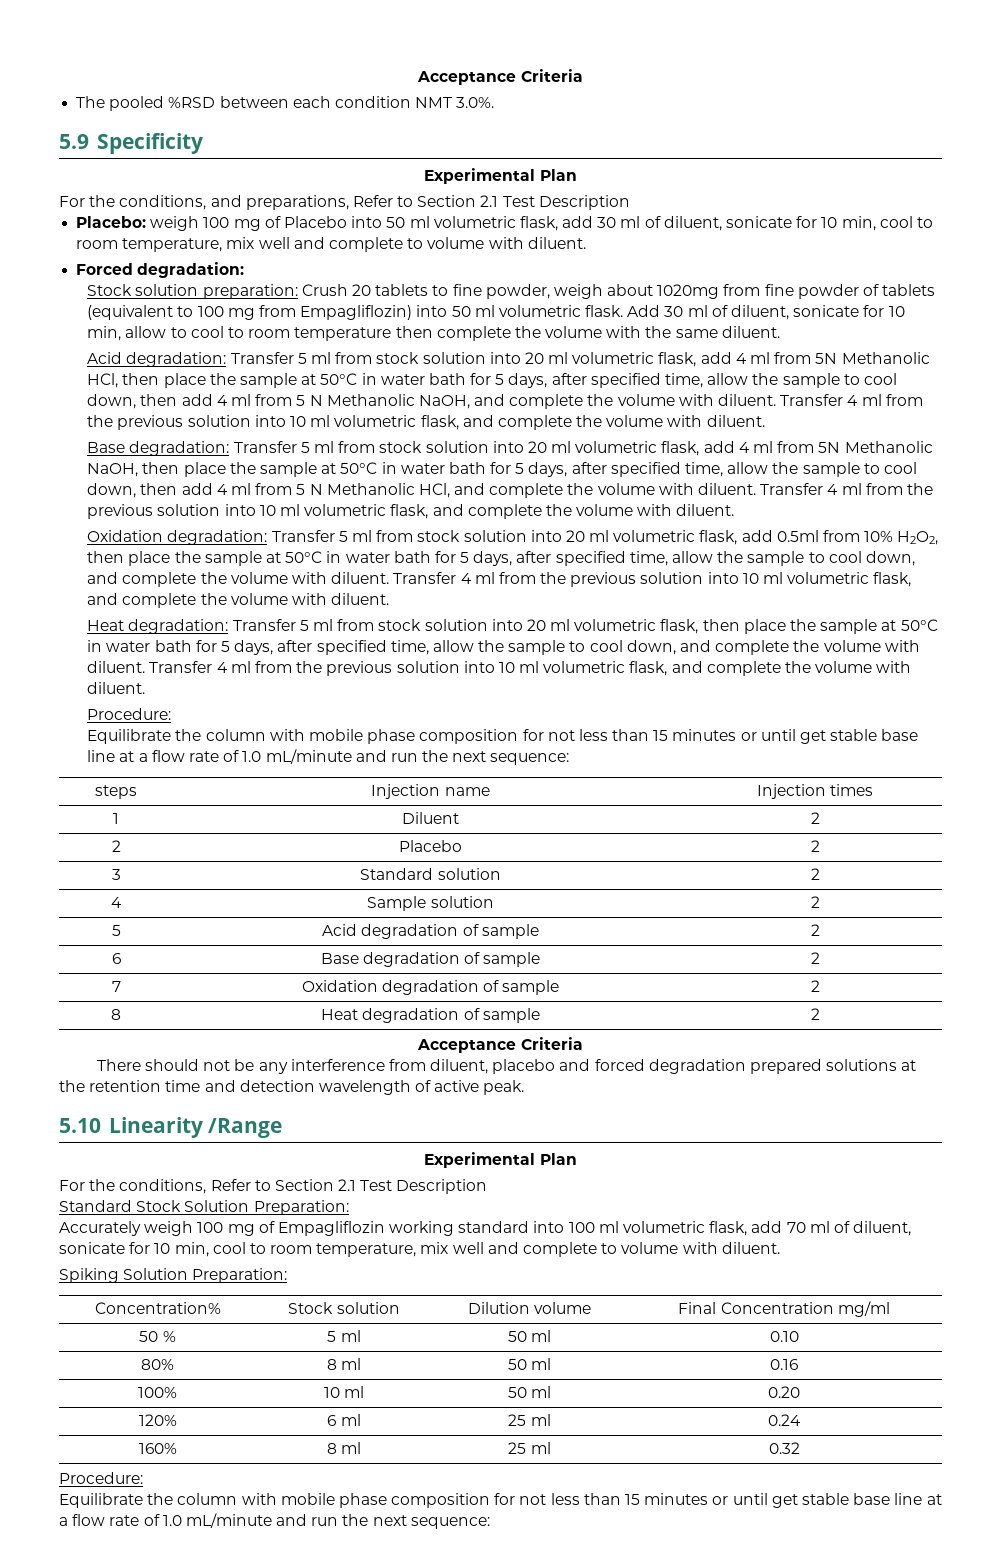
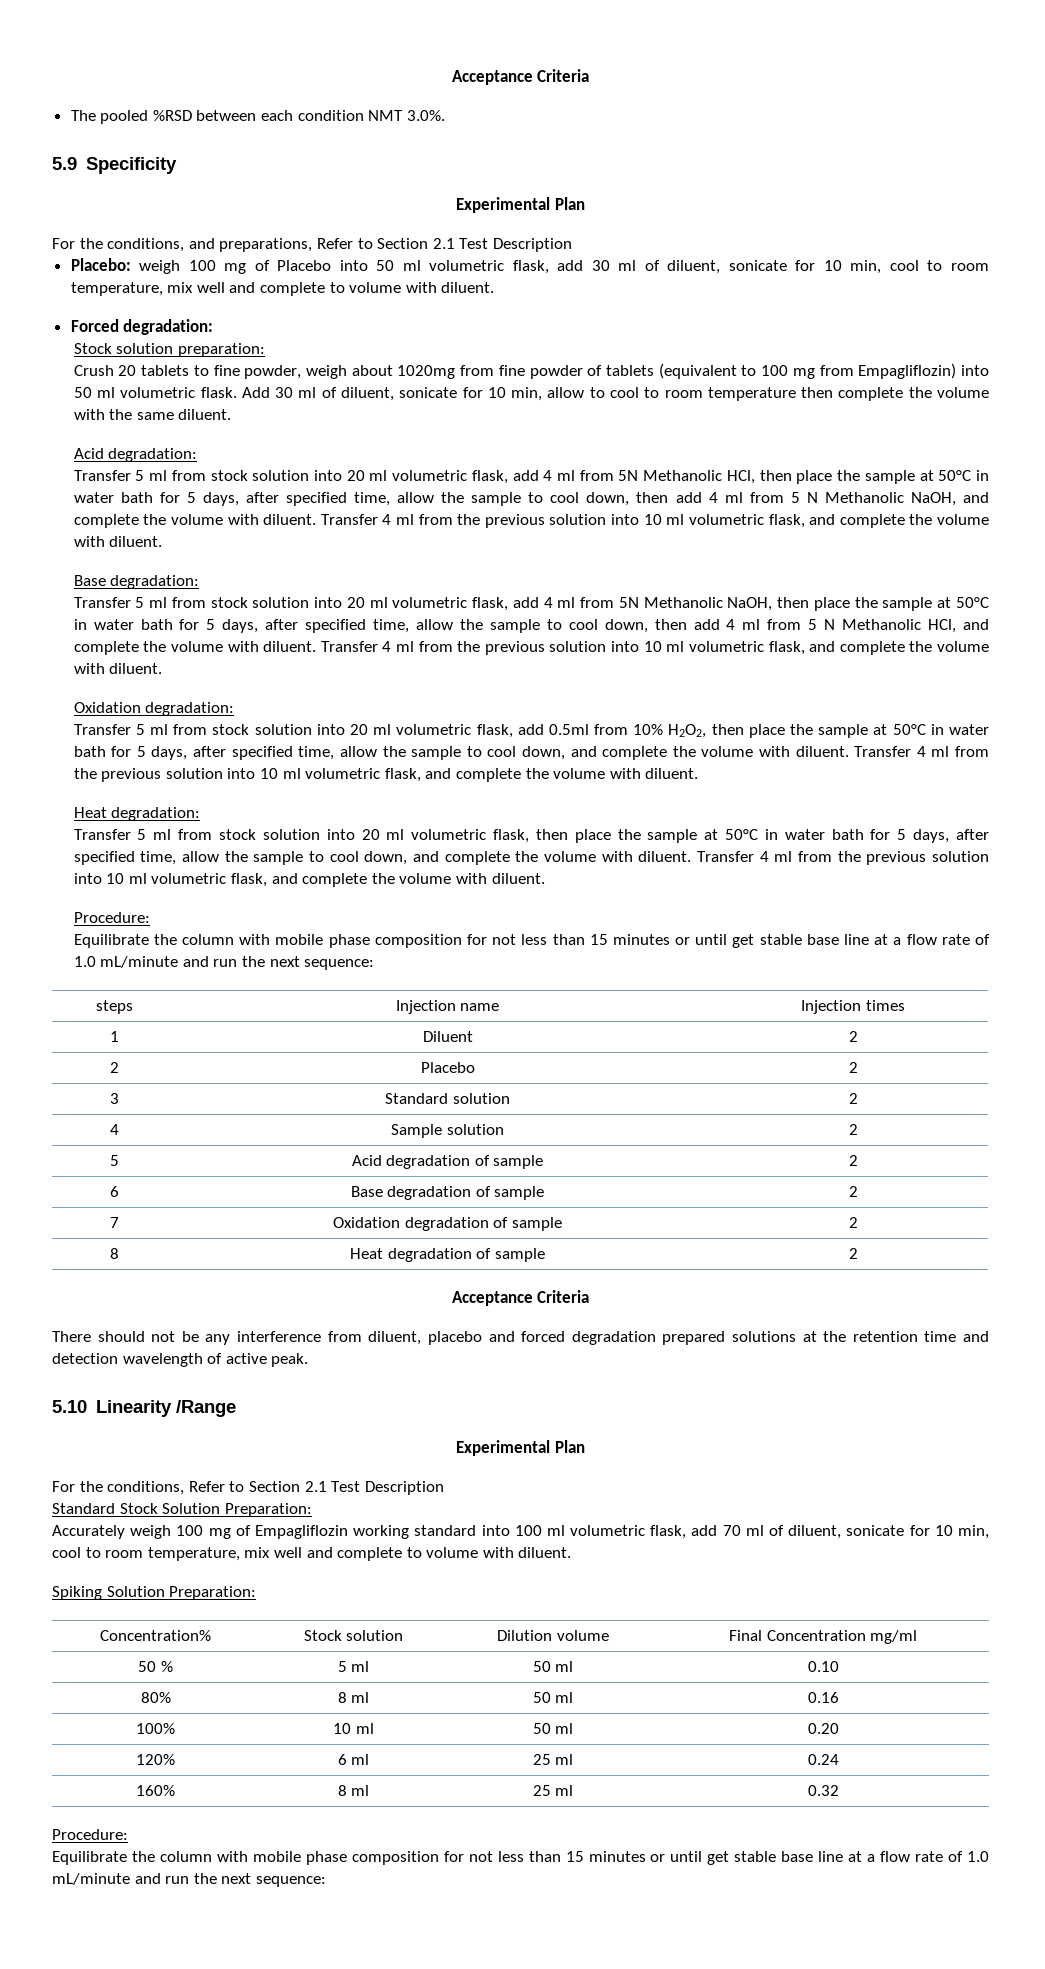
(298, 291) none -> (265, 350) //
(227, 359) none -> (198, 455) //
(230, 448) none -> (200, 582) //
(268, 537) none -> (235, 709) //
(229, 626) none -> (201, 814) //

